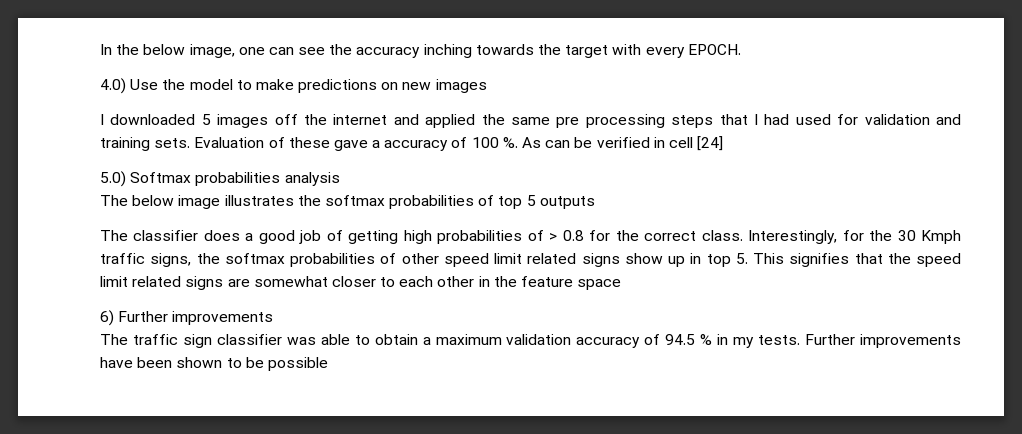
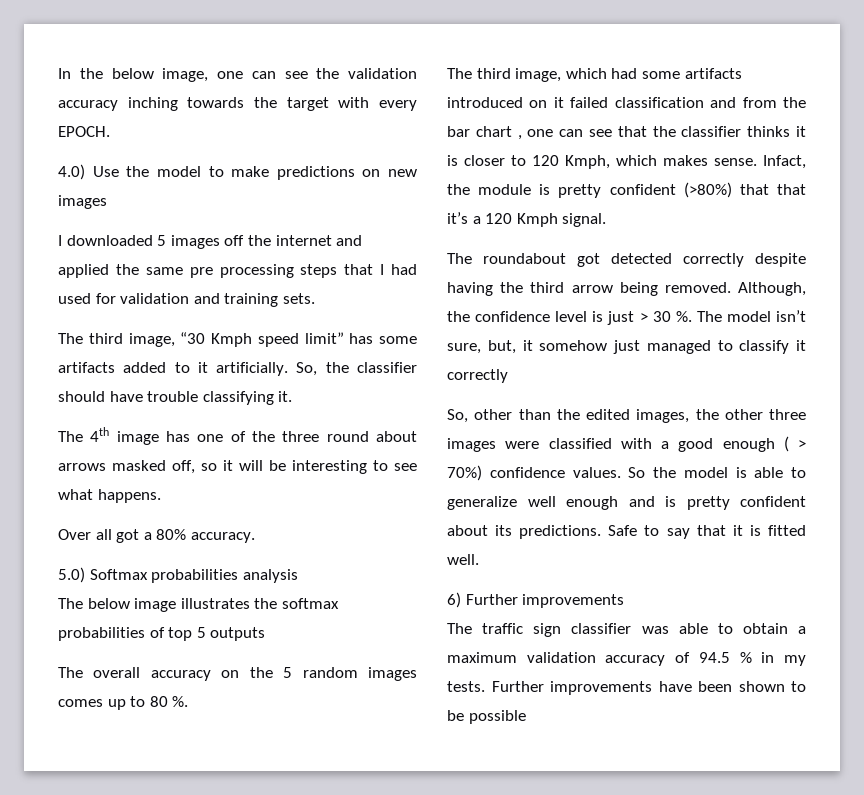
(353, 49) none -> [348,68,417,79] validation
[194,136,724,151] Evaluation of these gave a accuracy of 100 %. As can be verified in cell [24] -> [58,332,417,347] [58,362,417,376] [58,391,293,405] [58,427,417,445] [58,460,417,474] [58,489,161,503] [58,529,255,543] // The third image, “30 Kmph speed limit” has some artifacts added to it artificially. So, the classifier should have trouble classifying it. // The 4th image has one of the three round about arrows masked off, so it will be interesting to see what happens. // Over all got a 80% accuracy.
[133,230,962,244] [100,253,961,267] [100,276,622,290] classifier does a good job of getting high probabilities of > 0.8 for the correct class. Interestingly, for the 30 Kmph traffic signs, the softmax probabilities of other speed limit related signs show up in top 5. This signifies that the speed limit related signs are somewhat closer to each other in the feature space -> [93,667,417,681] [58,696,189,710] [447,68,742,82] [447,97,806,108] [447,126,806,140] [447,155,806,169] [447,182,806,198] [447,212,607,227] [447,253,806,267] [447,282,806,296] [447,310,806,325] [447,340,806,354] [447,369,508,383] [447,409,806,423] [447,436,806,452] [447,465,806,481] [447,496,806,510] [447,525,806,539] [447,554,479,565] overall accuracy on the 5 random images comes up to 80 %. // The third image, which had some artifacts introduced on it failed classification and from the bar chart , one can see that the classifier thinks it is closer to 120 Kmph, which makes sense. Infact, the module is pretty confident (>80%) that that it’s a 120 Kmph signal. // The roundabout got detected correctly despite having the third arrow being removed. Although, the confidence level is just > 30 %. The model isn’t sure, but, it somehow just managed to classify it correctly // So, other than the edited images, the other three images were classified with a good enough ( > 70%) confidence values. So the model is able to generalize well enough and is pretty confident about its predictions. Safe to say that it is fitted well.

